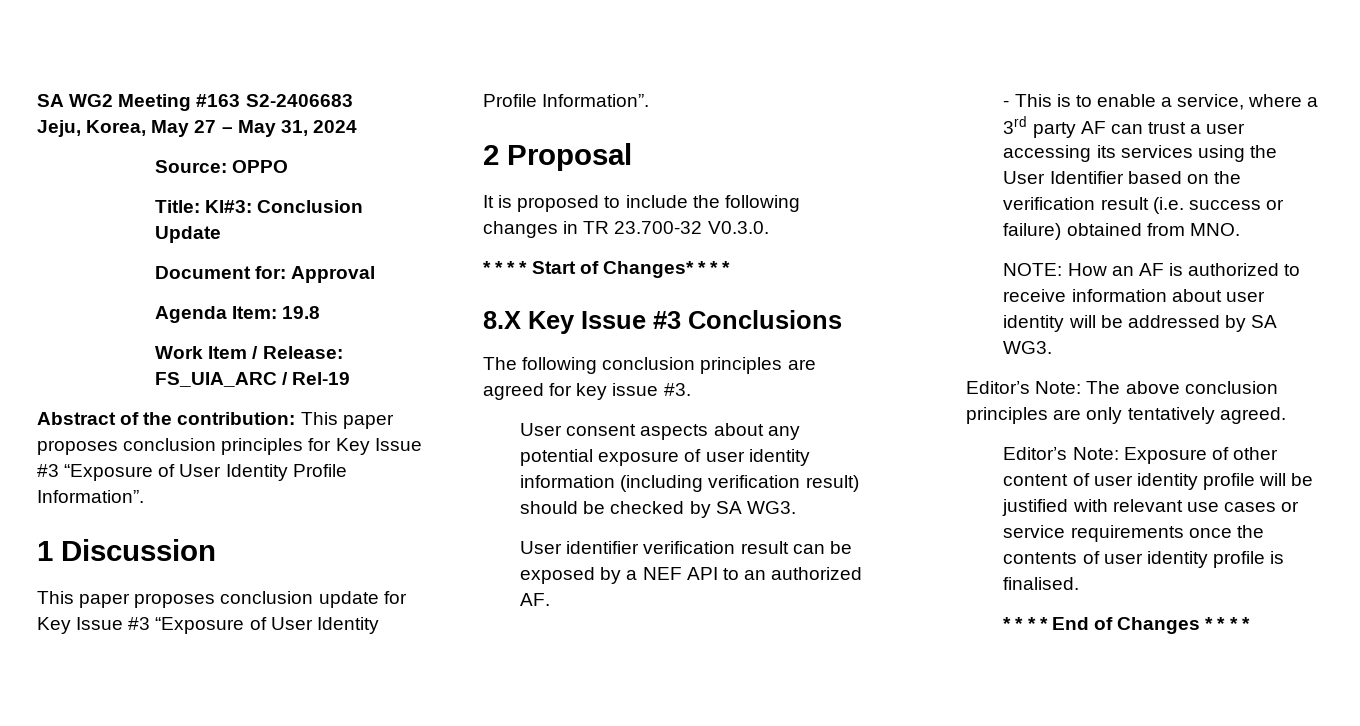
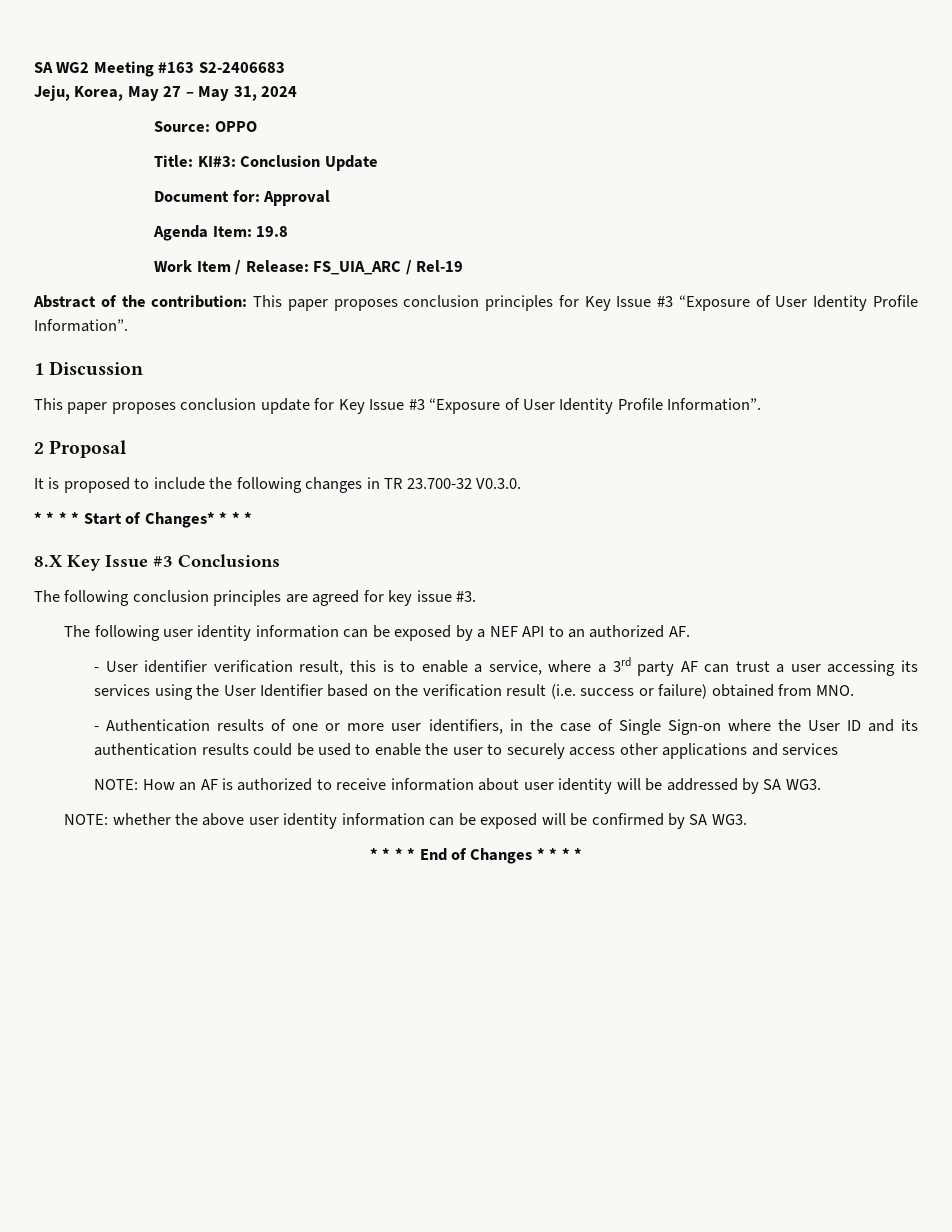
[520,423,800,440] [520,449,810,466] [520,475,859,492] [520,501,796,518] [520,541,789,554] User consent aspects about any potential exposure of user identity information (including verification result) should be checked by SA WG3. // User identifier verification result -> [64,625,339,641] The following user identity information
[1014,94,1052,107] This -> [105,660,377,675] User identifier verification result, this
(1240, 229) none -> [94,719,919,735] [94,743,839,759] // - Authentication results of one or more user identifiers, in the case of Single Sign-on where the User ID and its authentication results could be used to enable the user to securely access other applications and services
[966,381,1278,394] [966,407,1286,424] [1003,447,1278,464] [1003,473,1314,490] [1002,499,1300,516] [1003,525,1264,542] [1003,551,1285,568] [1003,577,1080,590] Editor’s Note: The above conclusion principles are only tentatively agreed. // Editor’s Note: Exposure of other content of user identity profile will be justified with relevant use cases or service requirements once the contents of user identity profile is finalised. -> [64,813,747,829] NOTE: whether the above user identity information can be exposed will be confirmed by SA WG3.

